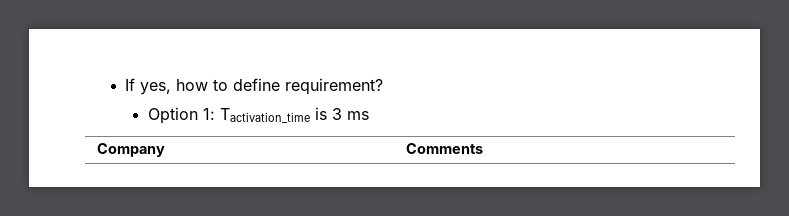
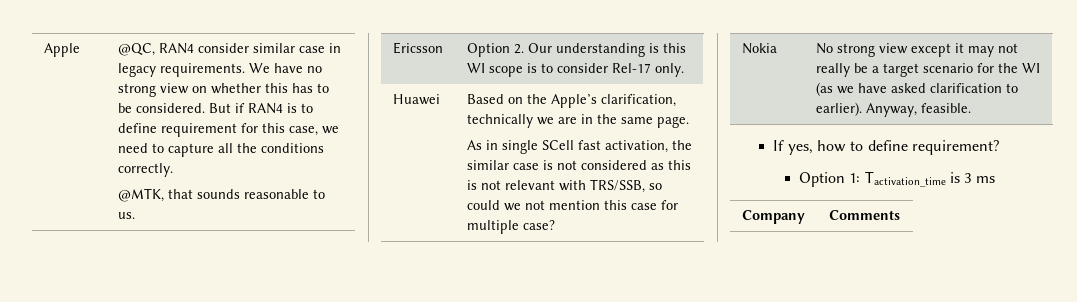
(125, 84) none -> [43,43,80,57] [117,43,341,56] [117,63,322,77] [117,83,329,97] [117,103,313,114] [117,123,339,137] [117,143,324,157] [117,163,173,177] [117,188,325,202] [117,212,135,219] [392,42,443,54] [466,43,686,57] [466,63,684,77] [392,94,440,105] [466,94,676,108] [466,114,689,128] [466,140,692,154] [466,160,691,170] [466,179,662,193] [466,200,678,211] [466,220,555,234] [741,43,777,54] [815,43,1018,57] [815,63,1040,77] [815,82,1018,96] [815,102,971,117] Apple | @QC, RAN4 consider similar case in legacy requirements. We have no strong view on whether this has to be considered. But if RAN4 is to define requirement for this case, we need to capture all the conditions correctly. // @MTK, that sounds reasonable to us. // Ericsson | Option 2. Our understanding is this WI scope is to consider Rel-17 only. // Huawei | Based on the Apple’s clarification, technically we are in the same page. // As in single SCell fast activation, the similar case is not considered as this is not relevant with TRS/SSB, so could we not mention this case for multiple case? // Nokia | No strong view except it may not really be a target scenario for the WI (as we have asked clarification to earlier). Anyway, feasible. //

